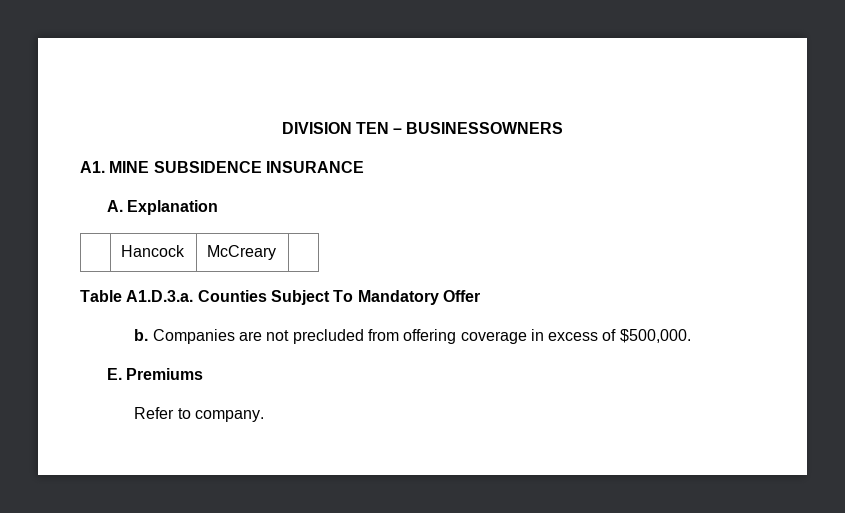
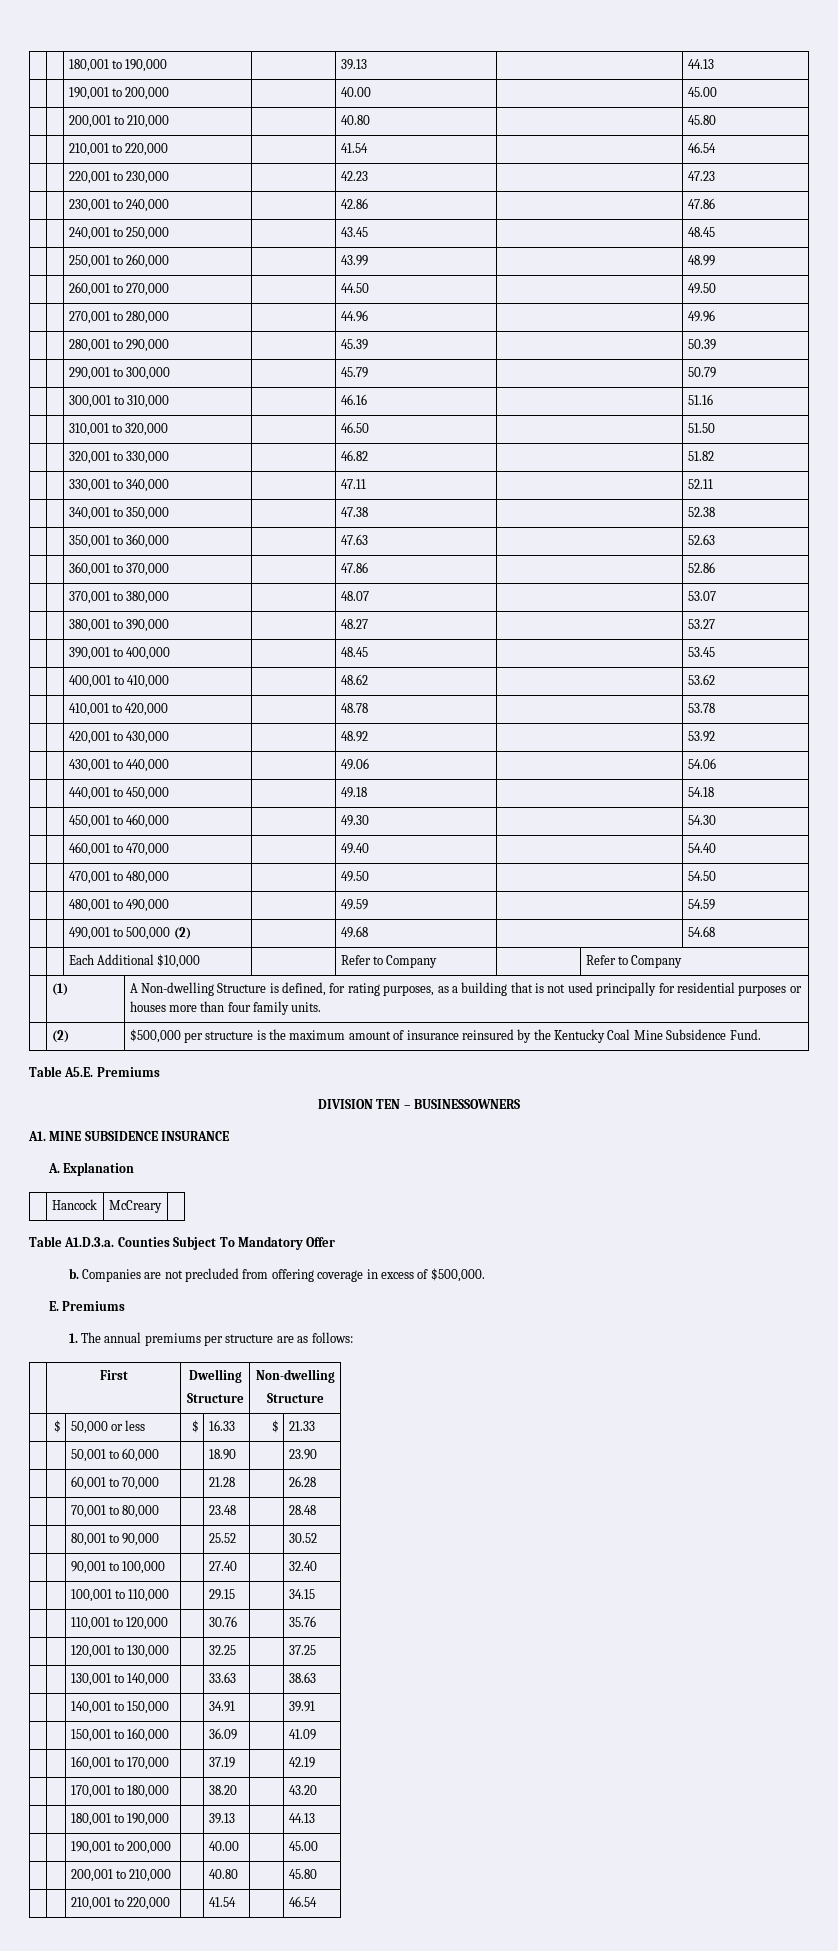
(281, 128) none -> [68,59,168,72] [340,59,367,70] [687,59,714,69] [68,87,170,100] [340,87,371,97] [687,87,717,97] [68,115,170,128] [340,115,370,125] [687,115,716,125] [68,143,169,156] [340,143,368,153] [687,142,716,153] [68,171,170,184] [340,171,368,181] [687,171,715,181] [68,199,170,212] [340,198,368,209] [687,198,715,209] [68,227,170,240] [340,227,368,237] [687,227,715,237] [68,254,170,268] [340,255,368,266] [687,255,715,266] [68,282,170,296] [340,283,369,293] [687,283,716,294] [68,311,170,324] [340,310,368,322] [687,310,715,322] [68,339,170,352] [340,339,368,350] [687,339,716,350] [68,367,171,380] [340,367,368,378] [687,367,716,378] [68,395,170,408] [340,394,367,405] [687,394,713,405] [68,423,169,436] [340,422,369,433] [687,423,715,433] [68,451,170,464] [340,450,368,461] [687,451,714,461] [68,479,170,492] [340,479,366,489] [687,479,713,489] [68,507,170,520] [340,507,368,517] [687,507,715,517] [68,534,170,548] [340,534,368,545] [687,534,715,545] [68,562,170,576] [340,562,368,573] [687,562,715,573] [68,591,170,604] [340,591,369,601] [687,591,716,601] [68,619,170,632] [340,619,368,629] [687,619,715,629] [68,647,171,660] [340,647,368,657] [687,647,715,657] [68,675,170,688] [340,674,368,685] [687,674,715,685] [68,703,169,716] [340,703,368,713] [687,703,715,713] [68,731,170,744] [340,731,368,742] [687,731,715,742] [68,759,170,772] [340,758,369,770] [687,758,716,769] [68,787,170,800] [340,787,367,798] [687,787,714,797] [68,814,170,828] [340,815,369,826] [687,815,716,825] [68,842,170,856] [340,843,369,854] [687,843,716,853] [68,871,170,884] [340,871,369,882] [687,871,716,881] [68,899,170,912] [340,899,368,910] [687,899,715,910] [68,927,191,940] [340,926,368,938] [687,926,715,937] [68,954,201,968] [340,955,438,968] [585,955,683,968] [51,983,68,996] [129,982,802,996] [129,1001,322,1015] [51,1030,69,1043] [129,1029,761,1043] [29,1066,160,1077] | | 180,001 to 190,000 | | 39.13 | | 44.13 // | | 190,001 to 200,000 | | 40.00 | | 45.00 // | | 200,001 to 210,000 | | 40.80 | | 45.80 // | | 210,001 to 220,000 | | 41.54 | | 46.54 // | | 220,001 to 230,000 | | 42.23 | | 47.23 // | | 230,001 to 240,000 | | 42.86 | | 47.86 // | | 240,001 to 250,000 | | 43.45 | | 48.45 // | | 250,001 to 260,000 | | 43.99 | | 48.99 // | | 260,001 to 270,000 | | 44.50 | | 49.50 // | | 270,001 to 280,000 | | 44.96 | | 49.96 // | | 280,001 to 290,000 | | 45.39 | | 50.39 // | | 290,001 to 300,000 | | 45.79 | | 50.79 // | | 300,001 to 310,000 | | 46.16 | | 51.16 // | | 310,001 to 320,000 | | 46.50 | | 51.50 // | | 320,001 to 330,000 | | 46.82 | | 51.82 // | | 330,001 to 340,000 | | 47.11 | | 52.11 // | | 340,001 to 350,000 | | 47.38 | | 52.38 // | | 350,001 to 360,000 | | 47.63 | | 52.63 // | | 360,001 to 370,000 | | 47.86 | | 52.86 // | | 370,001 to 380,000 | | 48.07 | | 53.07 // | | 380,001 to 390,000 | | 48.27 | | 53.27 // | | 390,001 to 400,000 | | 48.45 | | 53.45 // | | 400,001 to 410,000 | | 48.62 | | 53.62 // | | 410,001 to 420,000 | | 48.78 | | 53.78 // | | 420,001 to 430,000 | | 48.92 | | 53.92 // | | 430,001 to 440,000 | | 49.06 | | 54.06 // | | 440,001 to 450,000 | | 49.18 | | 54.18 // | | 450,001 to 460,000 | | 49.30 | | 54.30 // | | 460,001 to 470,000 | | 49.40 | | 54.40 // | | 470,001 to 480,000 | | 49.50 | | 54.50 // | | 480,001 to 490,000 | | 49.59 | | 54.59 // | | 490,001 to 500,000 (2) | | 49.68 | | 54.68 // | | Each Additional $10,000 | | Refer to Company | | Refer to Company // | (1) | A Non-dwelling Structure is defined, for rating purposes, as a building that is not used principally for residential purposes or houses more than four family units. // | (2) | $500,000 per structure is the maximum amount of insurance reinsured by the Kentucky Coal Mine Subsidence Fund. // Table A5.E. Premiums //
[134,407,264,422] Refer to company. -> [68,1332,353,1346] [99,1370,128,1380] [188,1369,242,1383] [186,1393,244,1403] [255,1369,335,1383] [266,1393,324,1403] [53,1420,61,1433] [70,1420,146,1434] [191,1420,199,1433] [208,1420,235,1431] [271,1420,279,1433] [288,1421,315,1431] [70,1448,160,1462] [208,1449,236,1460] [288,1449,317,1460] [70,1476,160,1490] [208,1477,235,1487] [288,1476,316,1487] [70,1505,160,1518] [208,1505,236,1515] [288,1505,316,1515] [70,1533,160,1546] [208,1533,236,1543] [288,1533,317,1543] [70,1561,166,1574] [208,1561,237,1571] [288,1561,317,1571] [70,1589,170,1602] [208,1589,235,1600] [288,1589,315,1599] [70,1617,169,1630] [208,1616,237,1627] [288,1616,316,1627] [70,1645,170,1658] [208,1645,236,1655] [288,1645,316,1655] [70,1673,170,1686] [208,1672,236,1683] [288,1672,316,1683] [70,1701,170,1714] [208,1701,235,1712] [288,1701,315,1712] [70,1728,170,1742] [208,1728,237,1740] [288,1729,316,1740] [70,1756,170,1770] [208,1757,235,1768] [288,1757,315,1768] [70,1785,170,1798] [208,1785,237,1795] [288,1785,317,1795] [70,1813,170,1826] [208,1813,235,1824] [288,1813,315,1823] [70,1841,172,1854] [208,1841,239,1851] [288,1841,318,1851] [70,1869,172,1882] [208,1869,238,1879] [288,1869,317,1879] [70,1897,171,1910] [208,1897,236,1907] [288,1896,317,1907] 1. The annual premiums per structure are as follows: // | First | Dwelling // Structure | Non-dwelling // Structure // | $ | 50,000 or less | $ | 16.33 | $ | 21.33 // | | 50,001 to 60,000 | | 18.90 | | 23.90 // | | 60,001 to 70,000 | | 21.28 | | 26.28 // | | 70,001 to 80,000 | | 23.48 | | 28.48 // | | 80,001 to 90,000 | | 25.52 | | 30.52 // | | 90,001 to 100,000 | | 27.40 | | 32.40 // | | 100,001 to 110,000 | | 29.15 | | 34.15 // | | 110,001 to 120,000 | | 30.76 | | 35.76 // | | 120,001 to 130,000 | | 32.25 | | 37.25 // | | 130,001 to 140,000 | | 33.63 | | 38.63 // | | 140,001 to 150,000 | | 34.91 | | 39.91 // | | 150,001 to 160,000 | | 36.09 | | 41.09 // | | 160,001 to 170,000 | | 37.19 | | 42.19 // | | 170,001 to 180,000 | | 38.20 | | 43.20 // | | 180,001 to 190,000 | | 39.13 | | 44.13 // | | 190,001 to 200,000 | | 40.00 | | 45.00 // | | 200,001 to 210,000 | | 40.80 | | 45.80 // | | 210,001 to 220,000 | | 41.54 | | 46.54

